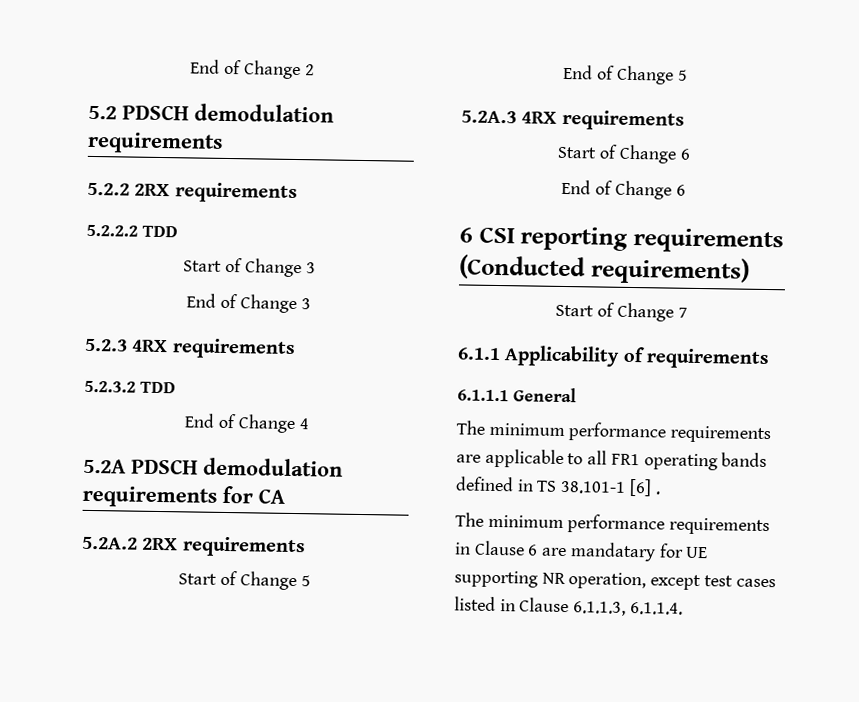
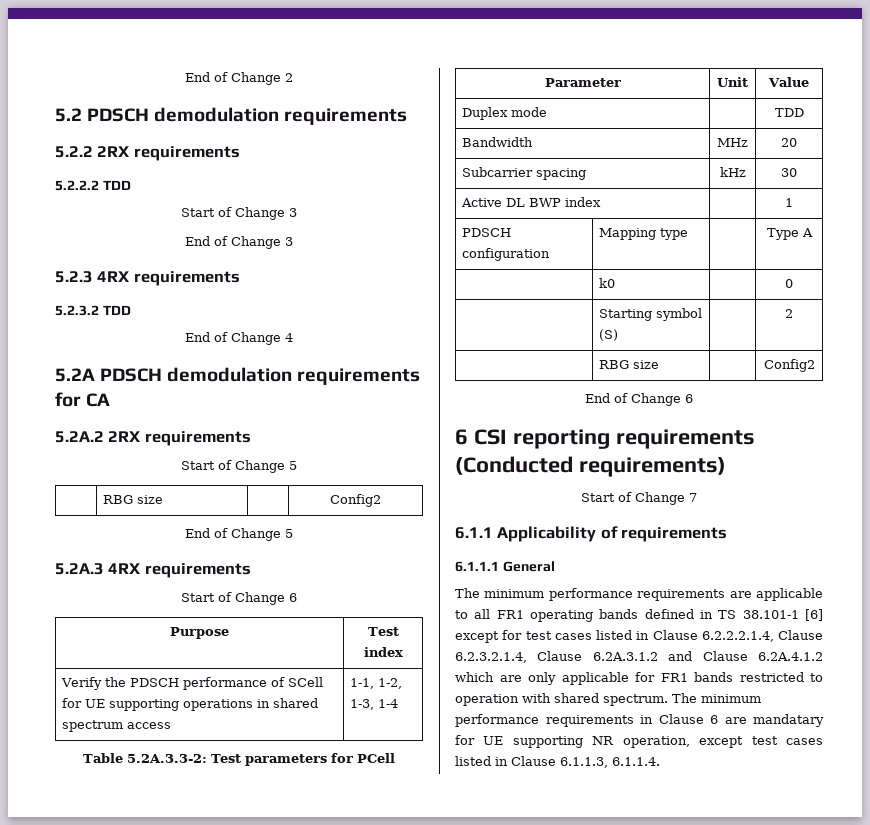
(311, 581) none -> [103,495,164,504] [330,494,381,507] // | RBG size | | Config2
(691, 154) none -> [170,627,229,639] [367,627,399,636] [363,647,403,657] [61,677,324,690] [62,698,319,711] [62,720,172,732] [350,678,403,689] [350,699,399,710] [82,753,396,766] [544,78,621,87] [717,77,748,87] [768,77,810,87] [462,107,548,120] [774,108,804,117] [462,137,534,147] [717,138,748,147] [781,138,797,147] [462,167,587,180] [719,167,746,177] [781,168,797,177] [461,197,602,207] [785,198,793,207] [462,228,512,237] [462,248,551,261] [599,228,689,240] [766,228,813,240] [599,278,616,288] [785,279,793,288] [599,308,703,321] [599,329,619,341] [785,309,793,318] [599,360,660,369] [763,359,815,372] // Purpose | Test index // Verify the PDSCH performance of SCell for UE supporting operations in shared spectrum access | 1-1, 1-2, 1-3, 1-4 // Table 5.2A.3.3-2: Test parameters for PCell // Parameter | Unit | Value // Duplex mode | | TDD // Bandwidth | MHz | 20 // Subcarrier spacing | kHz | 30 // Active DL BWP index | | 1 // PDSCH configuration | Mapping type | | Type A // | k0 | | 0 // | Starting symbol (S) | | 2 // | RBG size | | Config2
[654,491,660,495] . // -> [455,630,823,643] [455,651,823,663] [455,672,823,685] [455,693,668,706] except for test cases listed in Clause 6.2.2.2.1.4, Clause 6.2.3.2.1.4, Clause 6.2A.3.1.2 and Clause 6.2A.4.1.2 which are only applicable for FR1 bands restricted to operation with shared spectrum.

